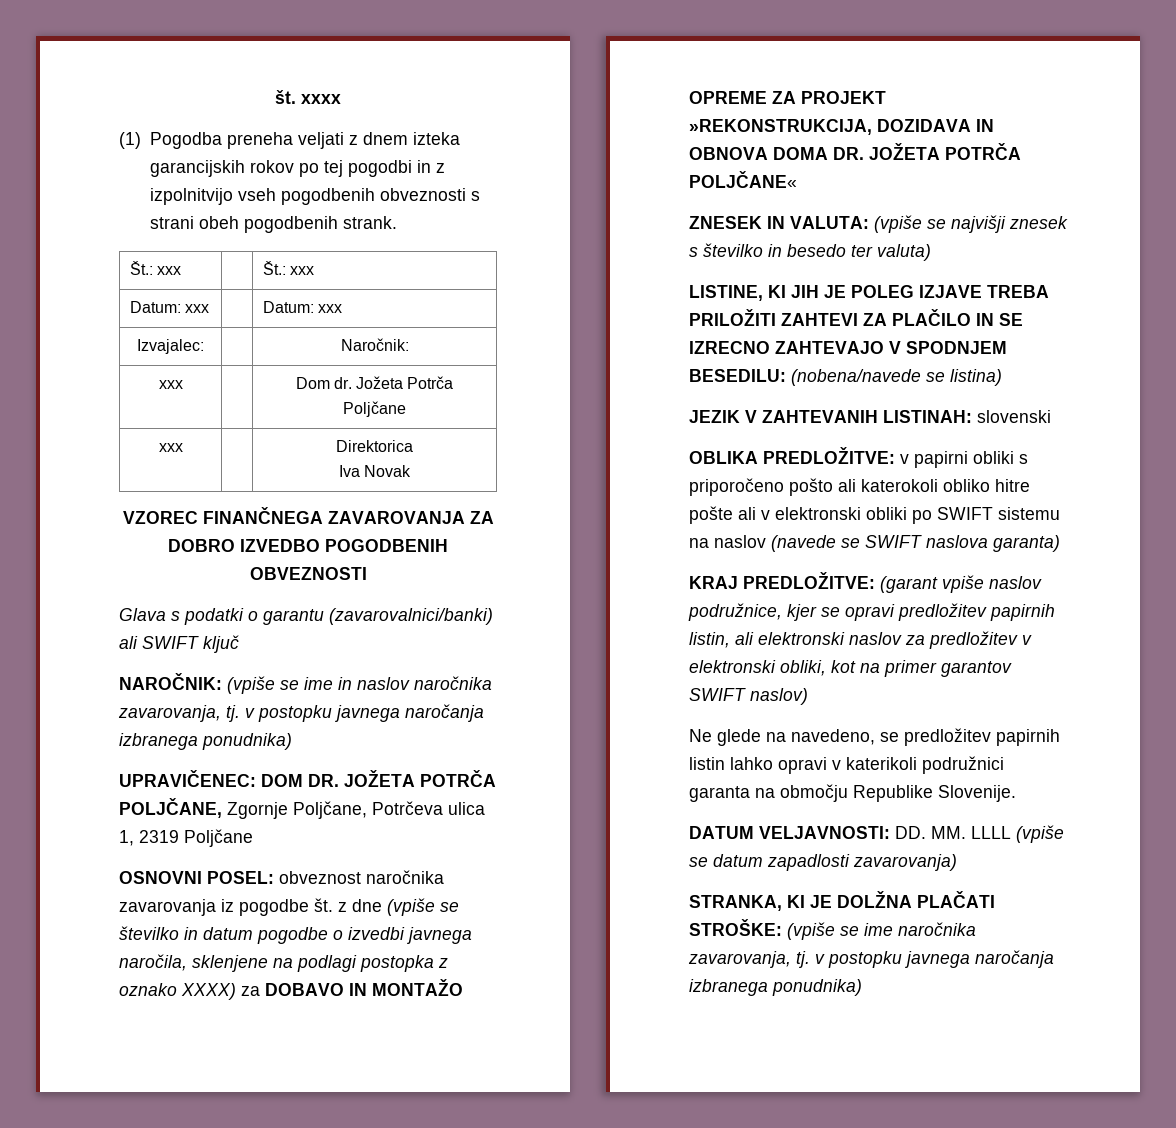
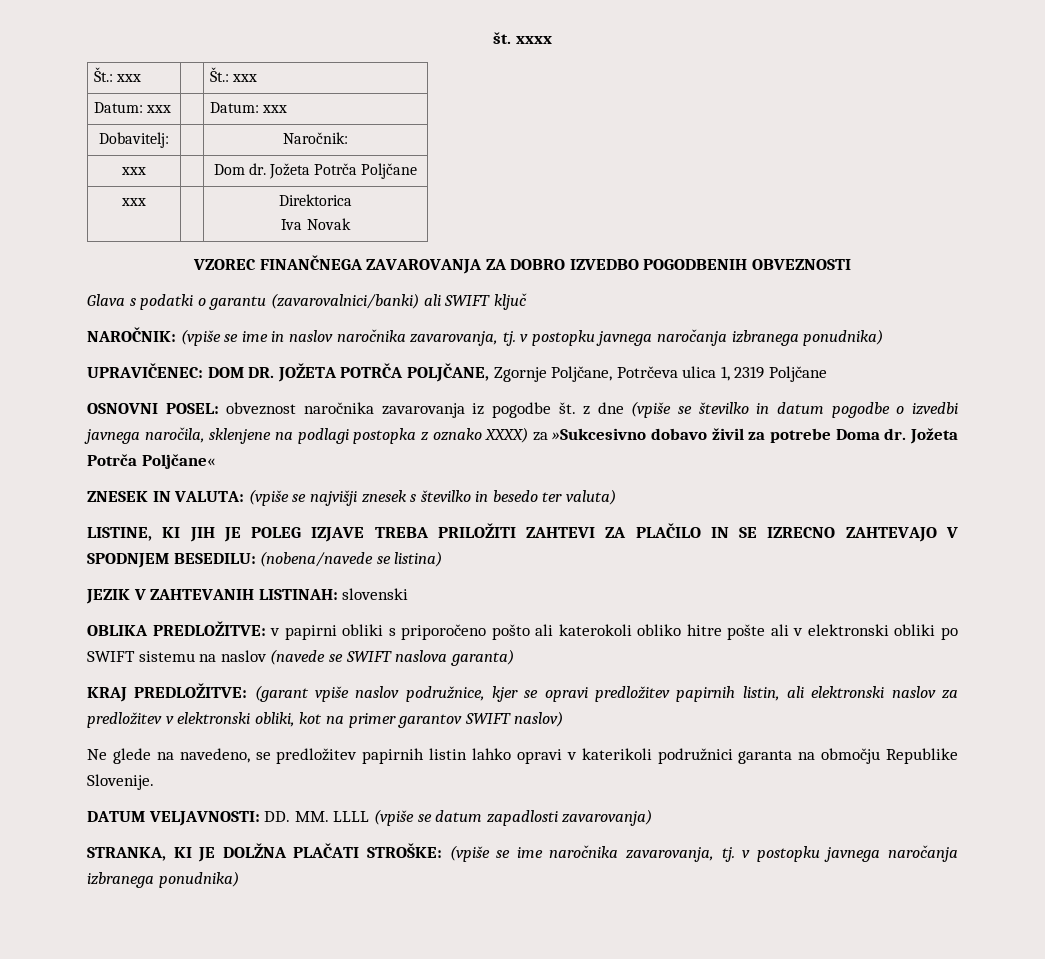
[119,132,460,149] [149,160,445,177] [149,188,480,205] [149,216,397,233] // (1) Pogodba preneha veljati z dnem izteka garancijskih rokov po tej pogodbi in z izpolnitvijo vseh pogodbenih obveznosti s strani obeh pogodbenih strank. -> (552, 40) none
[137,339,204,354] Izvajalec: -> [99,132,169,148] Dobavitelj:
[265,979,463,996] [689,91,886,104] [689,119,994,135] [689,143,1021,160] [689,171,797,188] DOBAVO IN MONTAŽO OPREME ZA PROJEKT »REKONSTRUKCIJA, DOZIDAVA IN OBNOVA DOMA DR. JOŽETA POTRČA POLJČANE« -> [552,428,958,444] [87,454,215,469] »Sukcesivno dobavo živil za potrebe Doma dr. Jožeta Potrča Poljčane«

